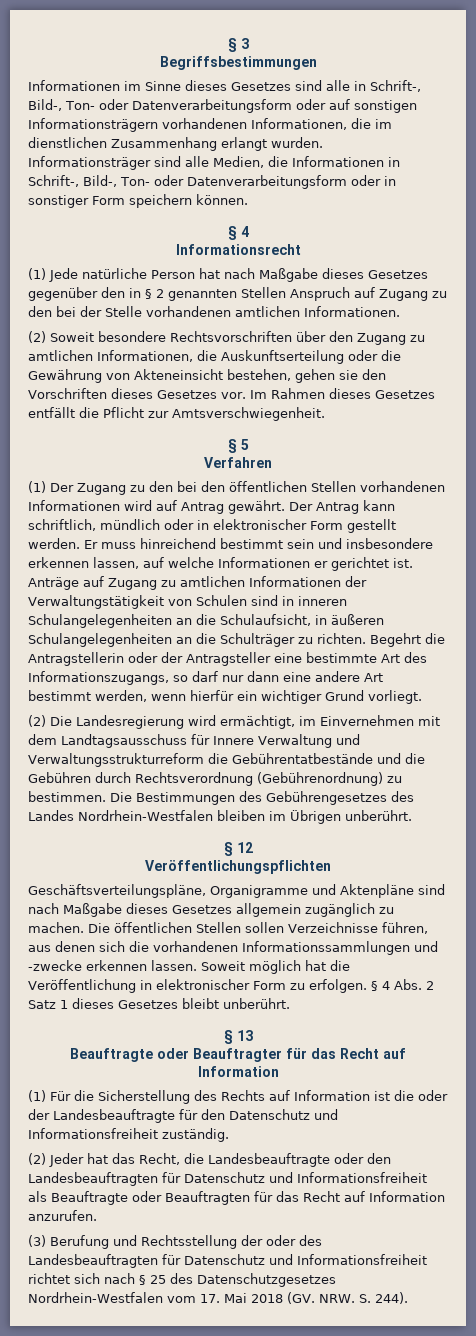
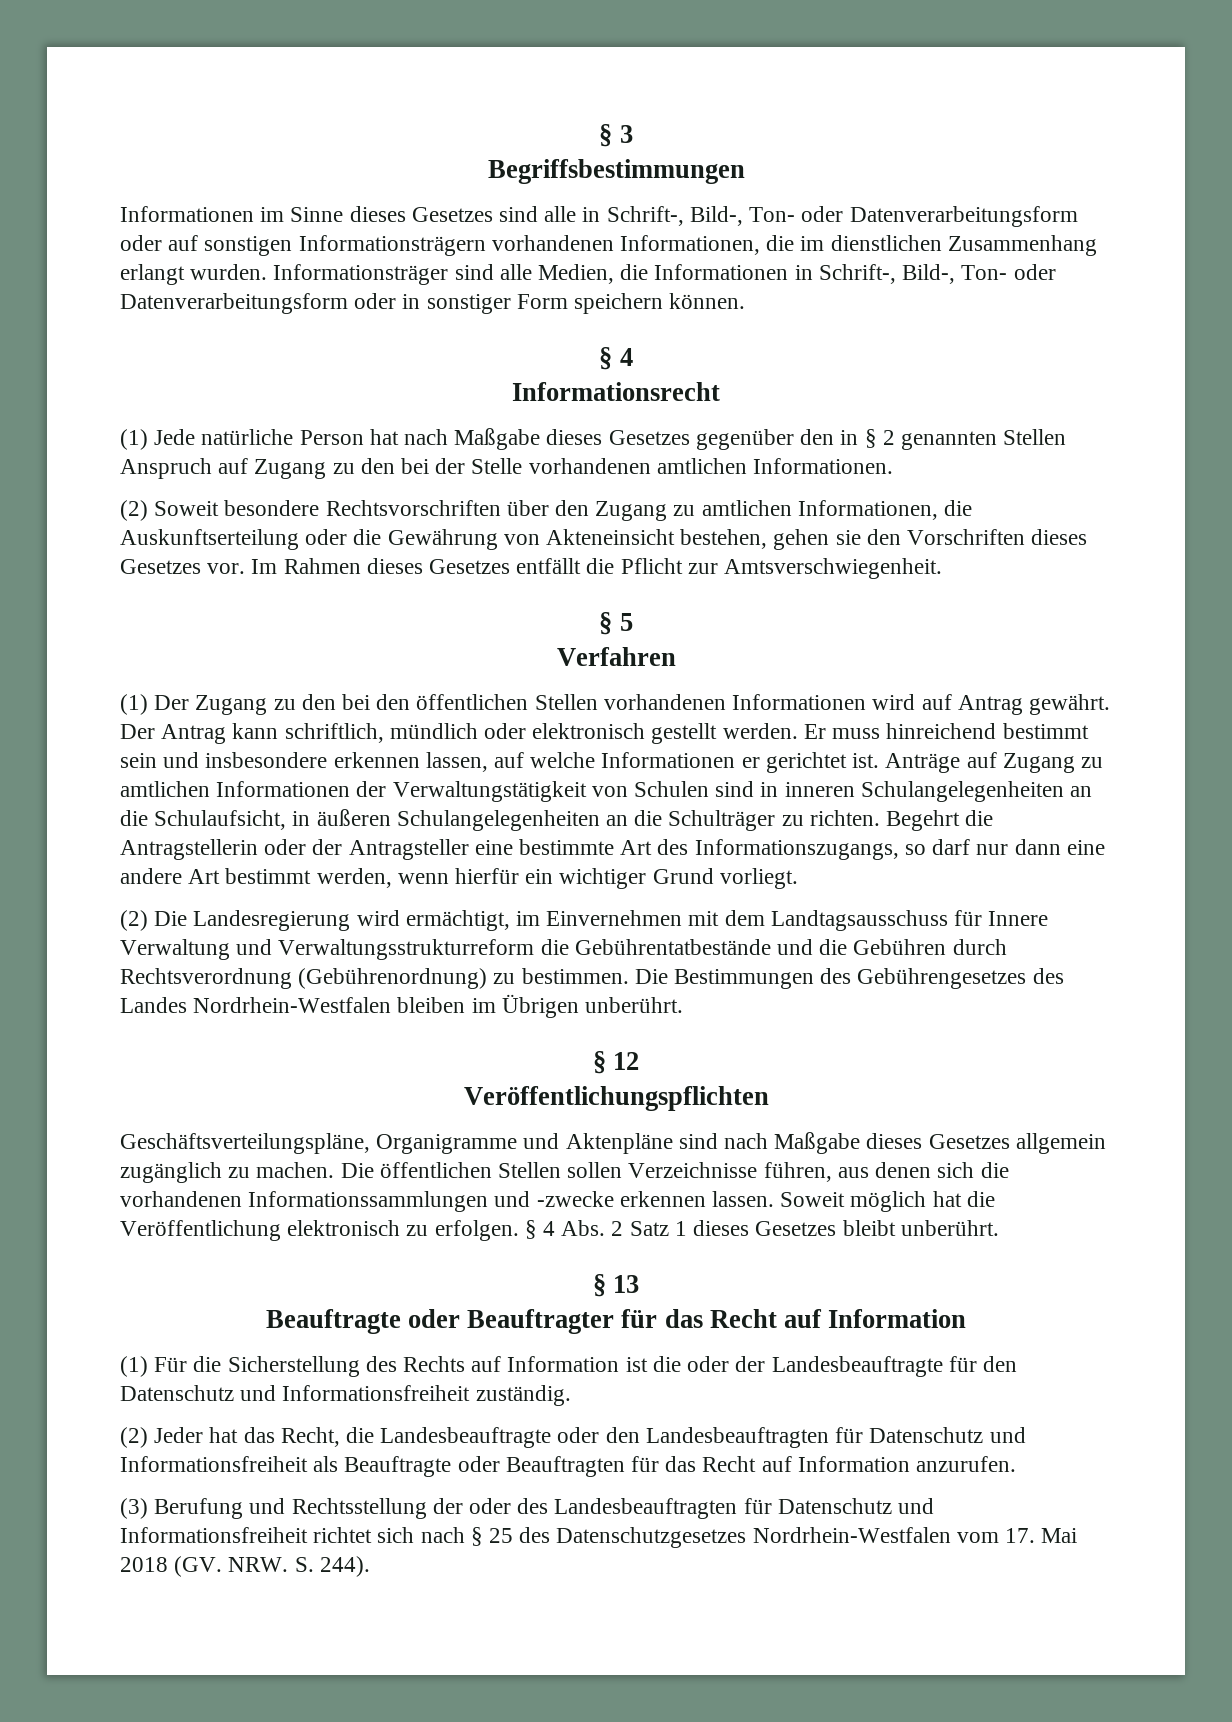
[197,519,343,530] in elektronischer Form -> [532,723,646,739] elektronisch
[140,979,286,990] in elektronischer Form -> [287,1220,401,1236] elektronisch

